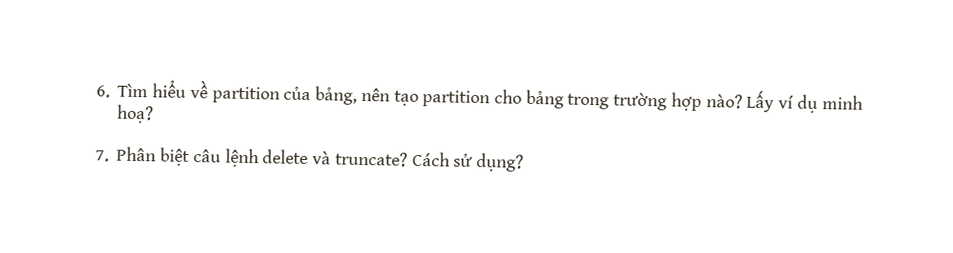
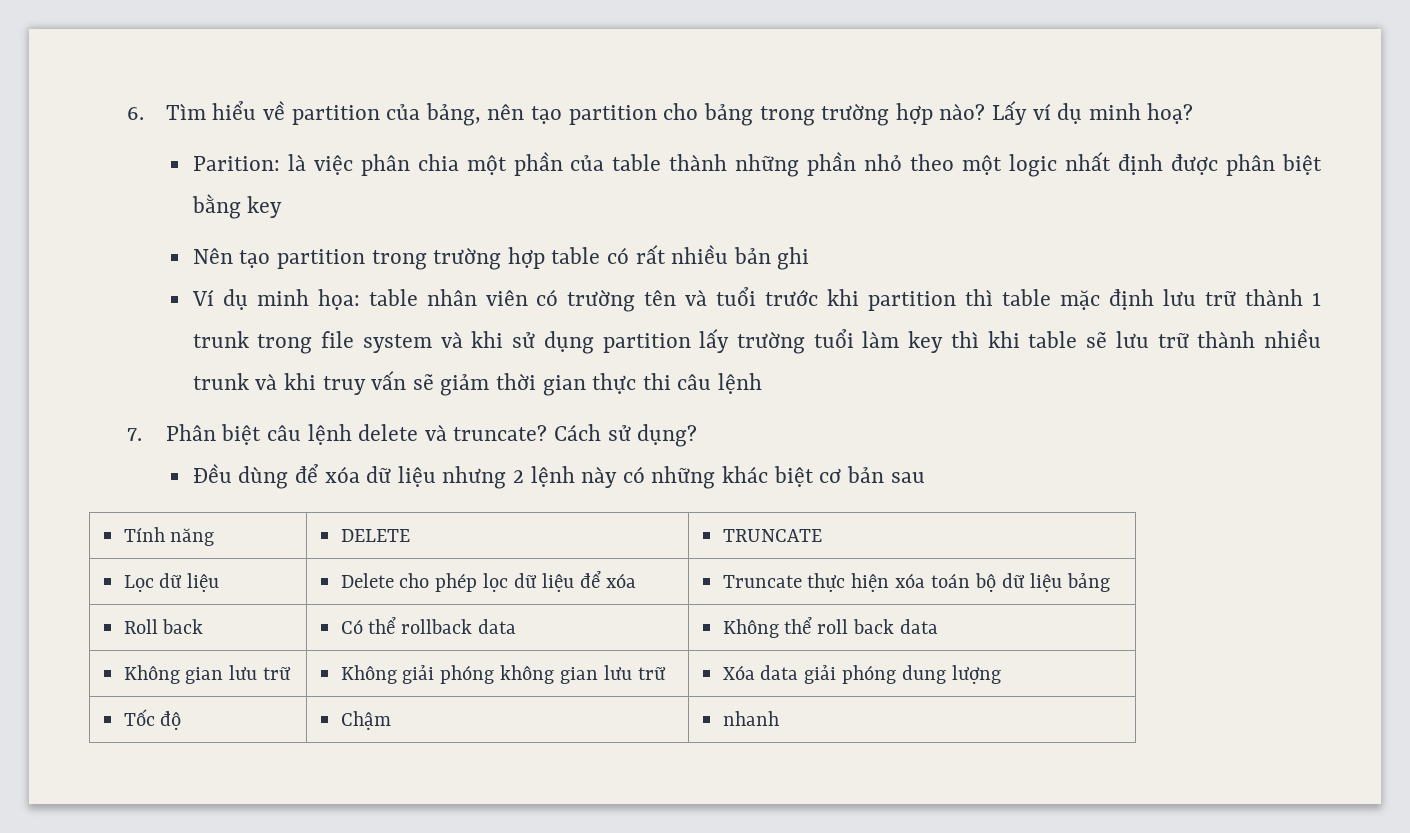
(155, 114) none -> [192,152,1322,177] [191,194,283,219] [192,245,810,270] [191,287,1321,312] [192,329,1321,354] [192,371,763,396] // Parition: là việc phân chia một phần của table thành những phần nhỏ theo một logic nhất định được phân biệt bằng key // Nên tạo partition trong trường hợp table có rất nhiều bản ghi // Ví dụ minh họa: table nhân viên có trường tên và tuổi trước khi partition thì table mặc định lưu trữ thành 1 trunk trong file system và khi sử dụng partition lấy trường tuổi làm key thì khi table sẽ lưu trữ thành nhiều trunk và khi truy vấn sẽ giảm thời gian thực thi câu lệnh
(524, 162) none -> [192,464,925,489] [123,527,215,546] [340,529,410,542] [722,529,822,542] [123,573,220,592] [340,571,637,592] [722,573,1111,592] [123,619,204,634] [340,617,517,634] [722,617,939,638] [123,665,292,684] [340,665,667,684] [722,665,1002,684] [123,709,182,730] [340,711,391,730] [722,711,779,726] // Đều dùng để xóa dữ liệu nhưng 2 lệnh này có những khác biệt cơ bản sau // Tính năng | DELETE | TRUNCATE // Lọc dữ liệu | Delete cho phép lọc dữ liệu để xóa | Truncate thực hiện xóa toán bộ dữ liệu bảng // Roll back | Có thể rollback data | Không thể roll back data // Không gian lưu trữ | Không giải phóng không gian lưu trữ | Xóa data giải phóng dung lượng // Tốc độ | Chậm | nhanh

